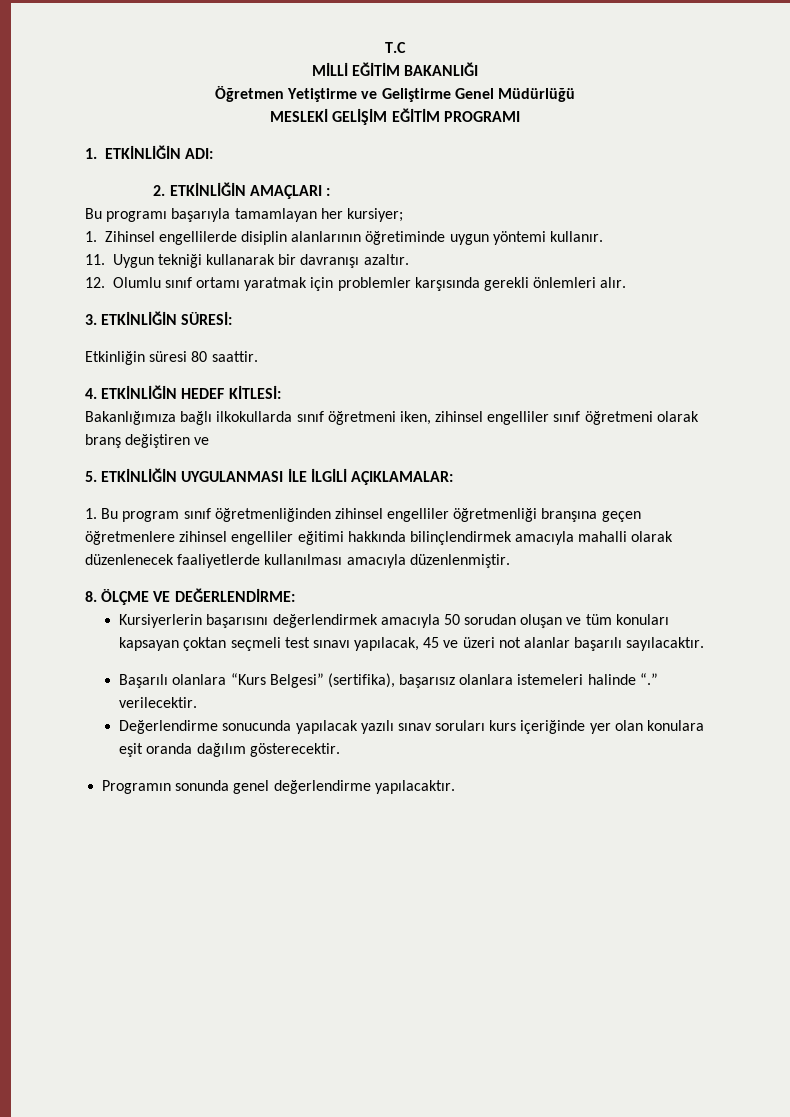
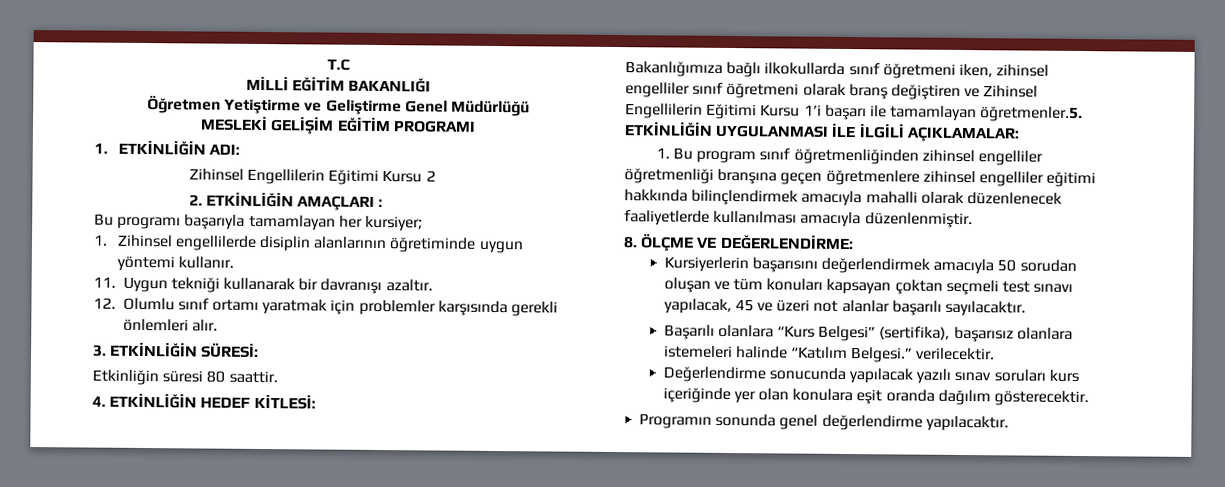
(213, 153) none -> [188,168,436,186] // Zihinsel Engellilerin Eğitimi Kursu 2
[85,471,97,482] // 5. -> [983,85,1039,98] [625,103,1084,123] Zihinsel Engellilerin Eğitimi Kursu 1’i başarı ile tamamlayan öğretmenler.5.
[639,673,658,685] “.” -> [791,346,914,363] “Katılım Belgesi.”

